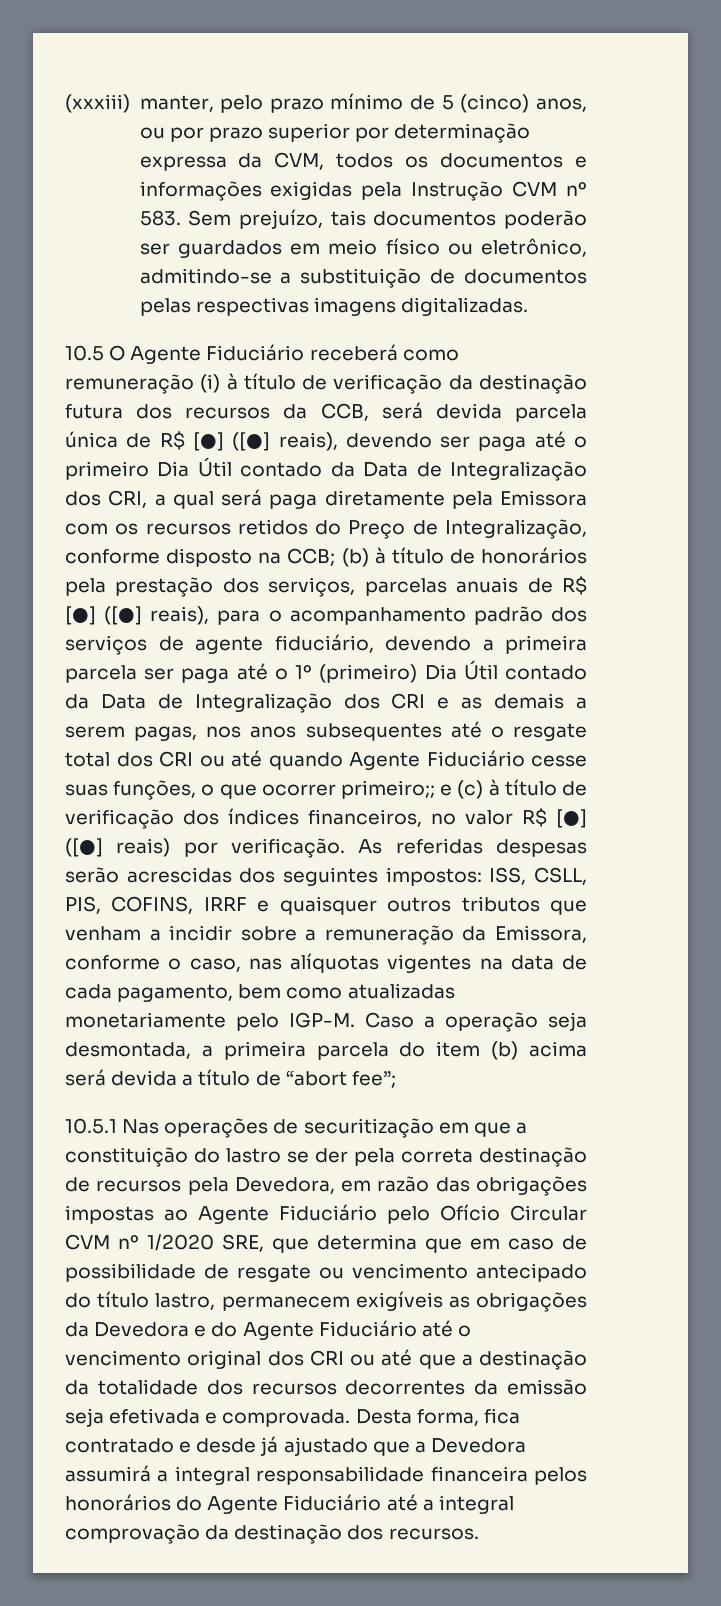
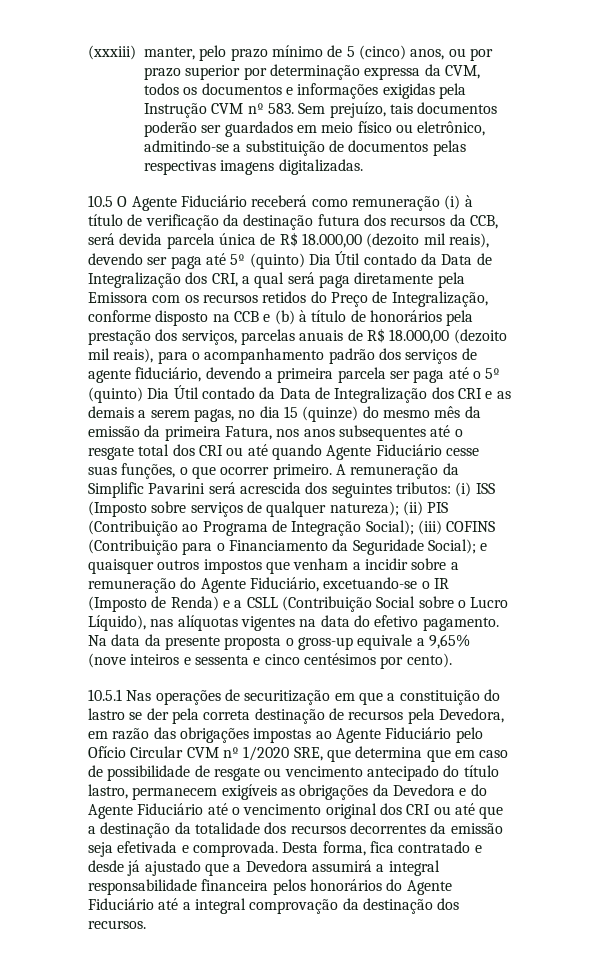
[192,432,271,451] [●] ([●] -> [301,233,446,248] 18.000,00 (dezoito mil
[574,436,587,448] [65,461,149,480] o primeiro -> [230,253,305,269] 5º (quinto)
[287,548,336,566] CCB; -> [233,311,271,322] CCB e
[65,606,143,625] [●] ([●] -> [389,329,507,344] [88,348,110,360] 18.000,00 (dezoito mil
[295,664,418,683] 1º (primeiro) -> [485,368,501,379] [88,387,143,403] 5º (quinto)
(198, 733) none -> [238,406,481,422] [88,425,272,441] no dia 15 (quinze) do mesmo mês da emissão da primeira Fatura,
[341,779,587,799] [65,808,587,829] [65,838,587,858] [65,867,588,886] [65,896,247,914] primeiro;; e (c) à título de verificação dos índices financeiros, no valor R$ [●] ([●] reais) por verificação. As referidas despesas serão acrescidas dos seguintes impostos: ISS, CSLL, PIS, COFINS, IRRF -> [272,463,459,479] [88,482,495,498] [88,501,449,517] [88,520,496,536] [88,539,476,555] primeiro. A remuneração da Simplific Pavarini será acrescida dos seguintes tributos: (i) ISS (Imposto sobre serviços de qualquer natureza); (ii) PIS (Contribuição ao Programa de Integração Social); (iii) COFINS (Contribuição para o Financiamento da Seguridade Social);
[461,896,540,912] tributos -> [203,559,262,574] impostos
[462,925,587,943] [65,955,241,972] da Emissora, conforme o caso, -> [180,577,449,593] [88,596,509,612] [88,615,146,631] do Agente Fiduciário, excetuando-se o IR (Imposto de Renda) e a CSLL (Contribuição Social sobre o Lucro Líquido),
[562,955,587,970] [65,983,455,1002] [65,1012,587,1032] [65,1041,587,1060] [65,1069,396,1088] de cada pagamento, bem como atualizadas monetariamente pelo IGP-M. Caso a operação seja desmontada, a primeira parcela do item (b) acima será devida a título de “abort fee”; -> [353,615,499,631] [88,634,470,650] [88,653,452,669] do efetivo pagamento. Na data da presente proposta o gross-up equivale a 9,65% (nove inteiros e sessenta e cinco centésimos por cento).

